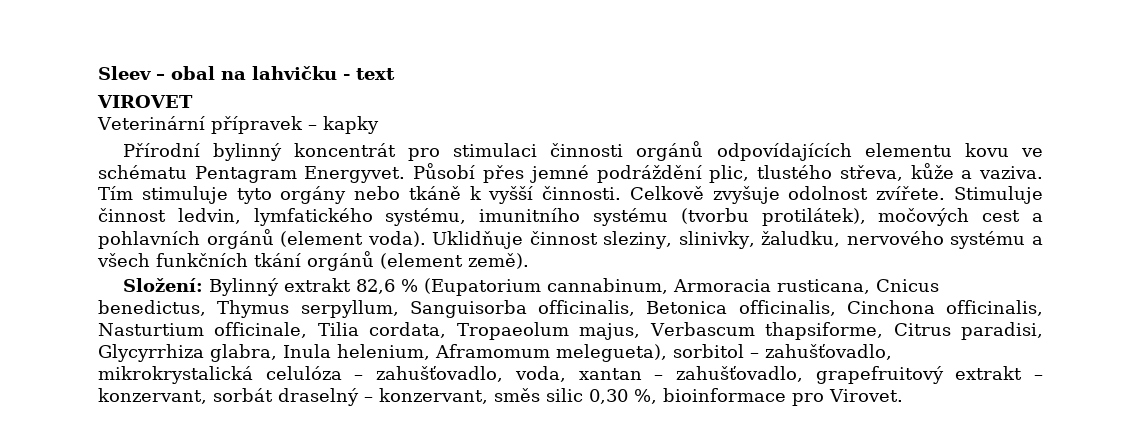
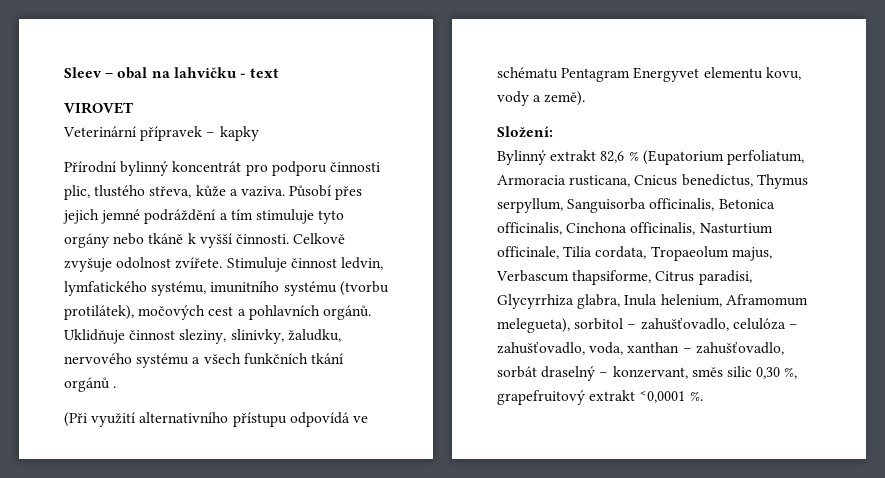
[453,141,1044,161] [98,163,702,183] stimulaci činnosti orgánů odpovídajících elementu kovu ve schématu Pentagram Energyvet. Působí přes jemné podráždění -> [271,161,380,176] podporu činnosti
[98,186,133,200] Tím -> [289,185,363,200] [63,209,253,224] Působí přes jejich jemné podráždění a tím
[206,229,426,249] orgánů (element voda). -> [322,305,371,320] orgánů.
[380,253,463,269] (element -> [113,386,117,388] [64,412,368,427] [497,67,801,82] [497,91,542,106] . // (Při využití alternativního přístupu odpovídá ve schématu Pentagram Energyvet elementu kovu, vody a
(203, 285) none -> (553, 132) //
[546,278,668,294] cannabinum, -> [726,150,804,165] perfoliatum,
[98,366,253,384] mikrokrystalická -> (729, 324) none
[578,366,1044,384] [98,388,207,404] xantan – zahušťovadlo, grapefruitový extrakt – konzervant, -> [627,342,784,355] xanthan – zahušťovadlo,
[663,388,903,406] bioinformace pro Virovet. -> [497,390,703,405] grapefruitový extrakt ˂0,0001 %.

